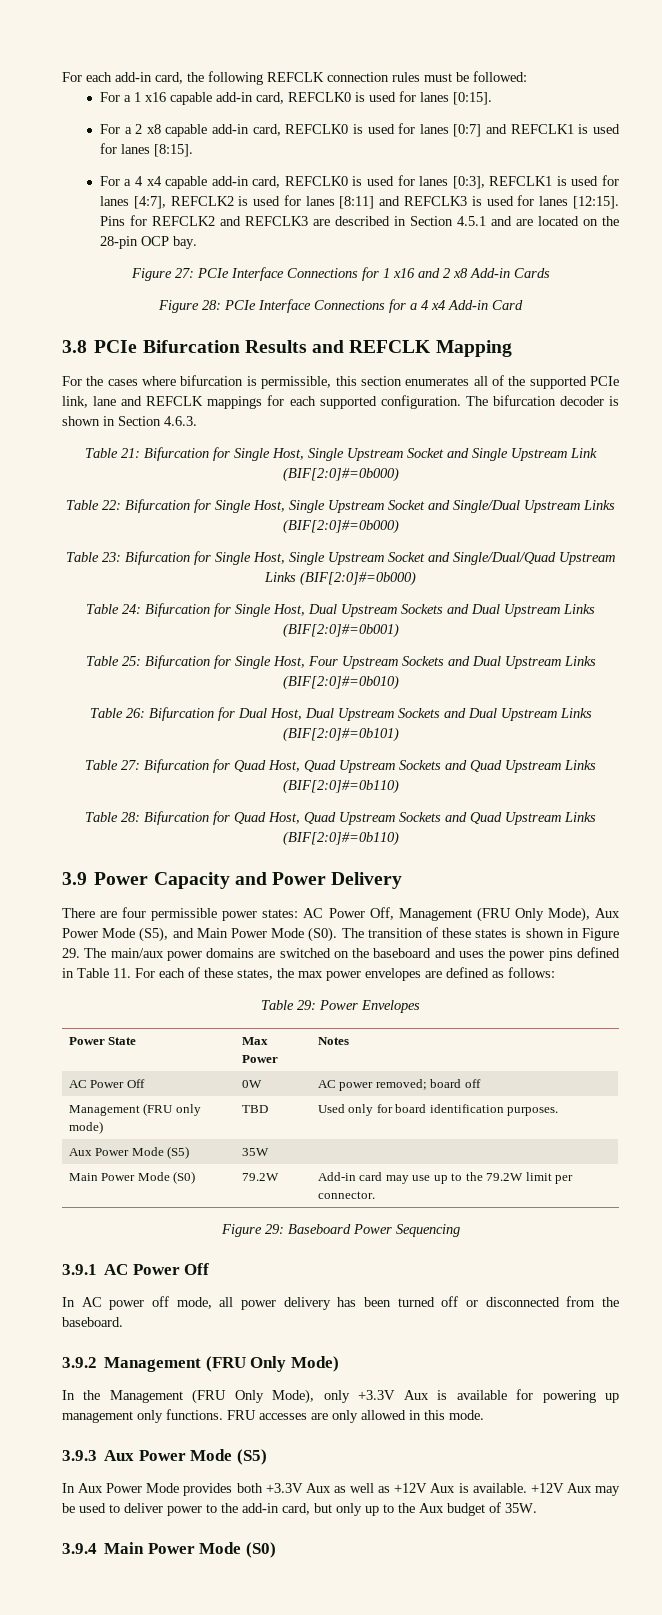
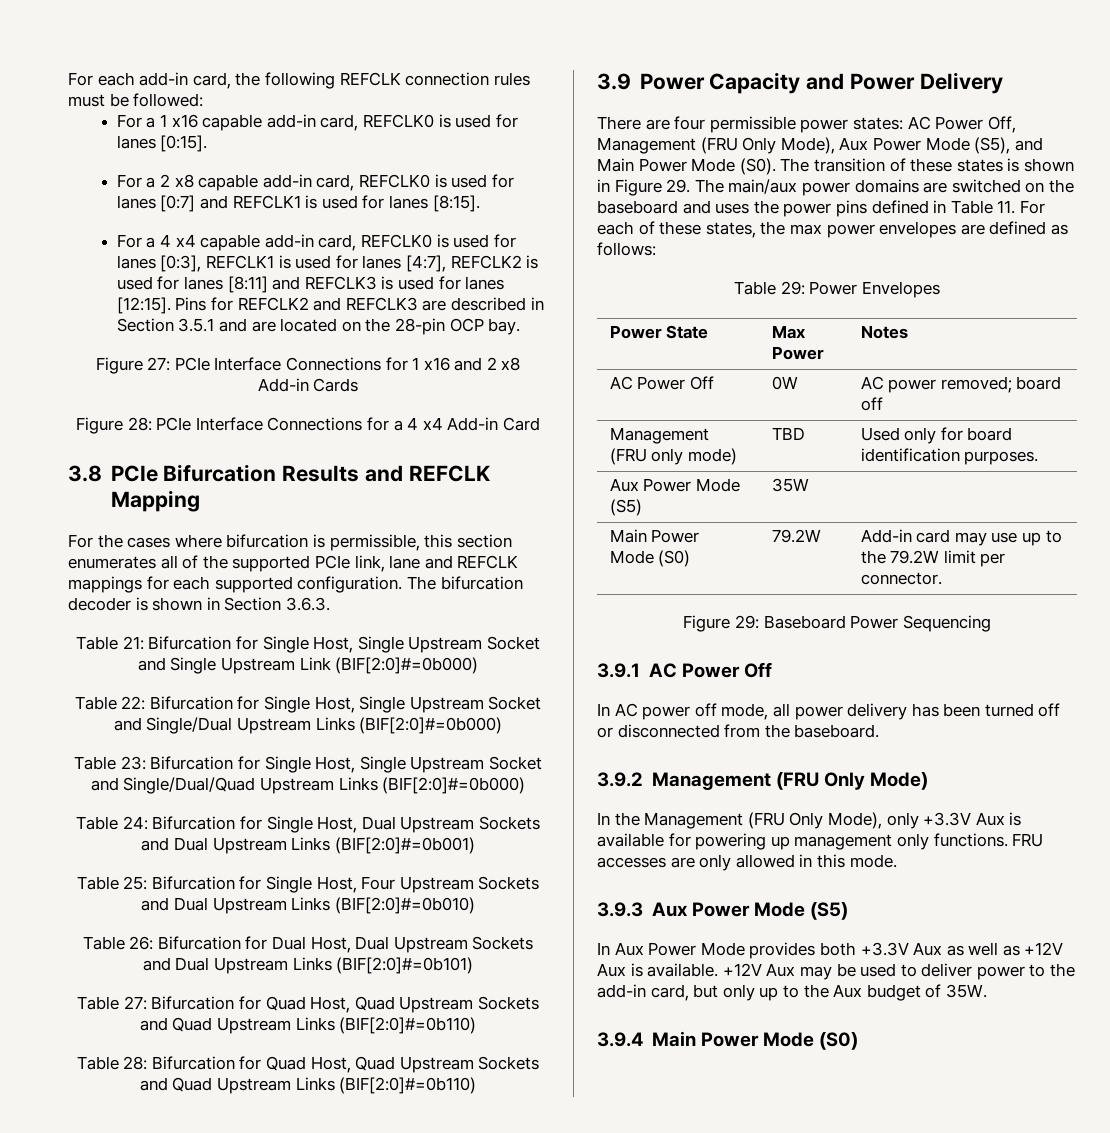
[456,216,486,226] 4.5.1 -> [178,318,215,332] 3.5.1
[164,416,197,426] 4.6.3. -> [285,597,330,611] 3.6.3.

